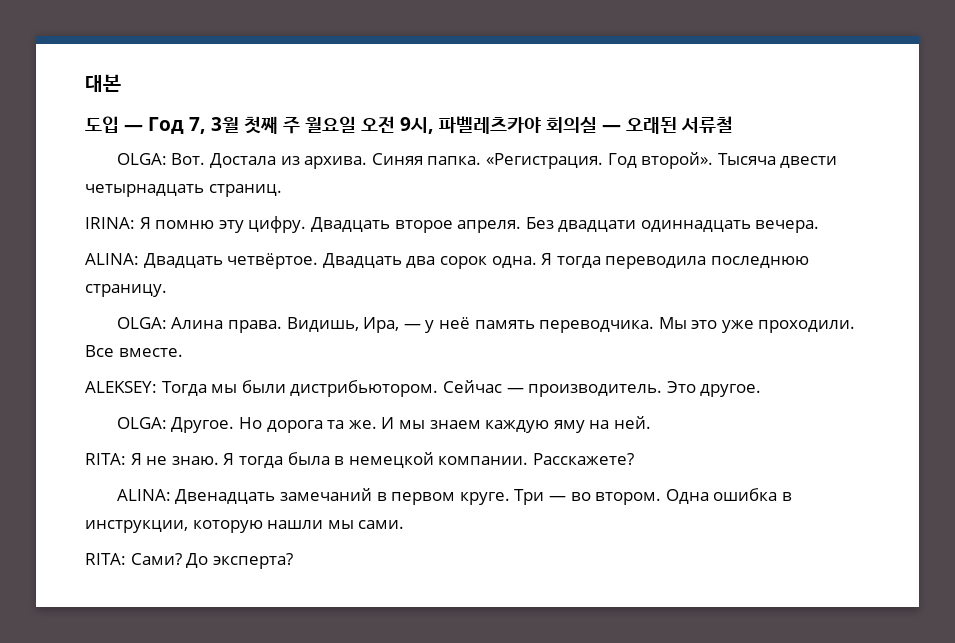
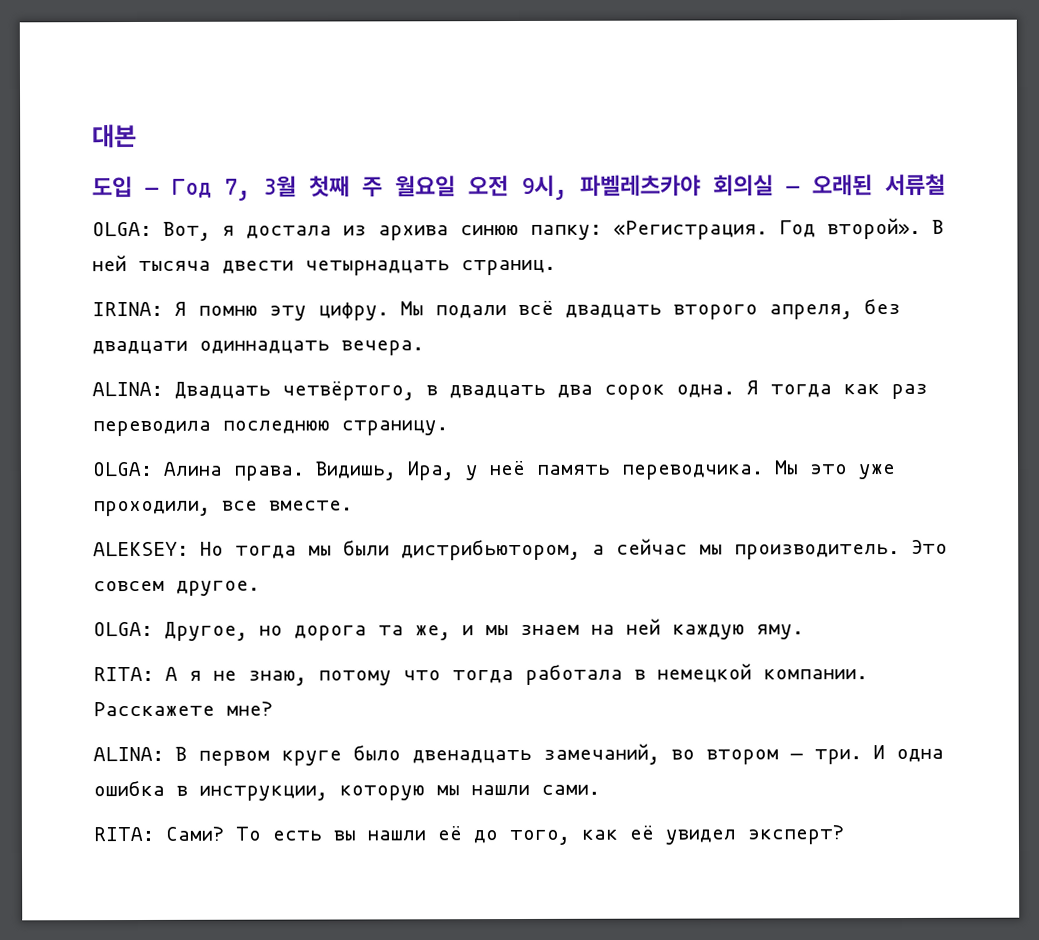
[171,152,776,169] Вот. Достала из архива. Синяя папка. «Регистрация. Год второй». Тысяча -> [163,217,944,241] [92,255,211,272] Вот, я достала из архива синюю папку: «Регистрация. Год второй». В ней тысяча
[310,217,554,233] Двадцать второе апреля. Без -> [400,299,901,320] Мы подали всё двадцать второго апреля, без
[227,253,402,269] четвёртое. Двадцать -> [282,381,546,401] четвёртого, в двадцать
(601, 262) none -> [843,383,928,400] как раз
[403,324,421,329] — -> (455, 471) none
[758,320,856,333] [85,345,114,357] проходили. Все -> [93,500,258,517] проходили, все
[161,380,524,397] Тогда мы были дистрибьютором. Сейчас — -> [200,538,723,561] Но тогда мы были дистрибьютором, а сейчас мы
(696, 387) none -> [93,580,165,592] совсем
[171,416,651,433] [85,452,330,468] Другое. Но дорога та же. И мы знаем каждую яму на ней. // RITA: Я не знаю. Я тогда была -> [164,618,804,641] [93,664,623,686] Другое, но дорога та же, и мы знаем на ней каждую яму. // RITA: А я не знаю, потому что тогда работала
[532,453,634,465] [116,488,709,505] Расскажете? // ALINA: Двенадцать замечаний в первом круге. Три — во втором. Одна -> [93,701,273,717] [93,743,944,766] Расскажете мне? // ALINA: В первом круге было двенадцать замечаний, во втором — три. И одна
[267,520,354,529] нашли мы -> [436,784,530,797] мы нашли
[186,553,293,569] До эксперта? -> [235,825,844,846] То есть вы нашли её до того, как её увидел эксперт?

